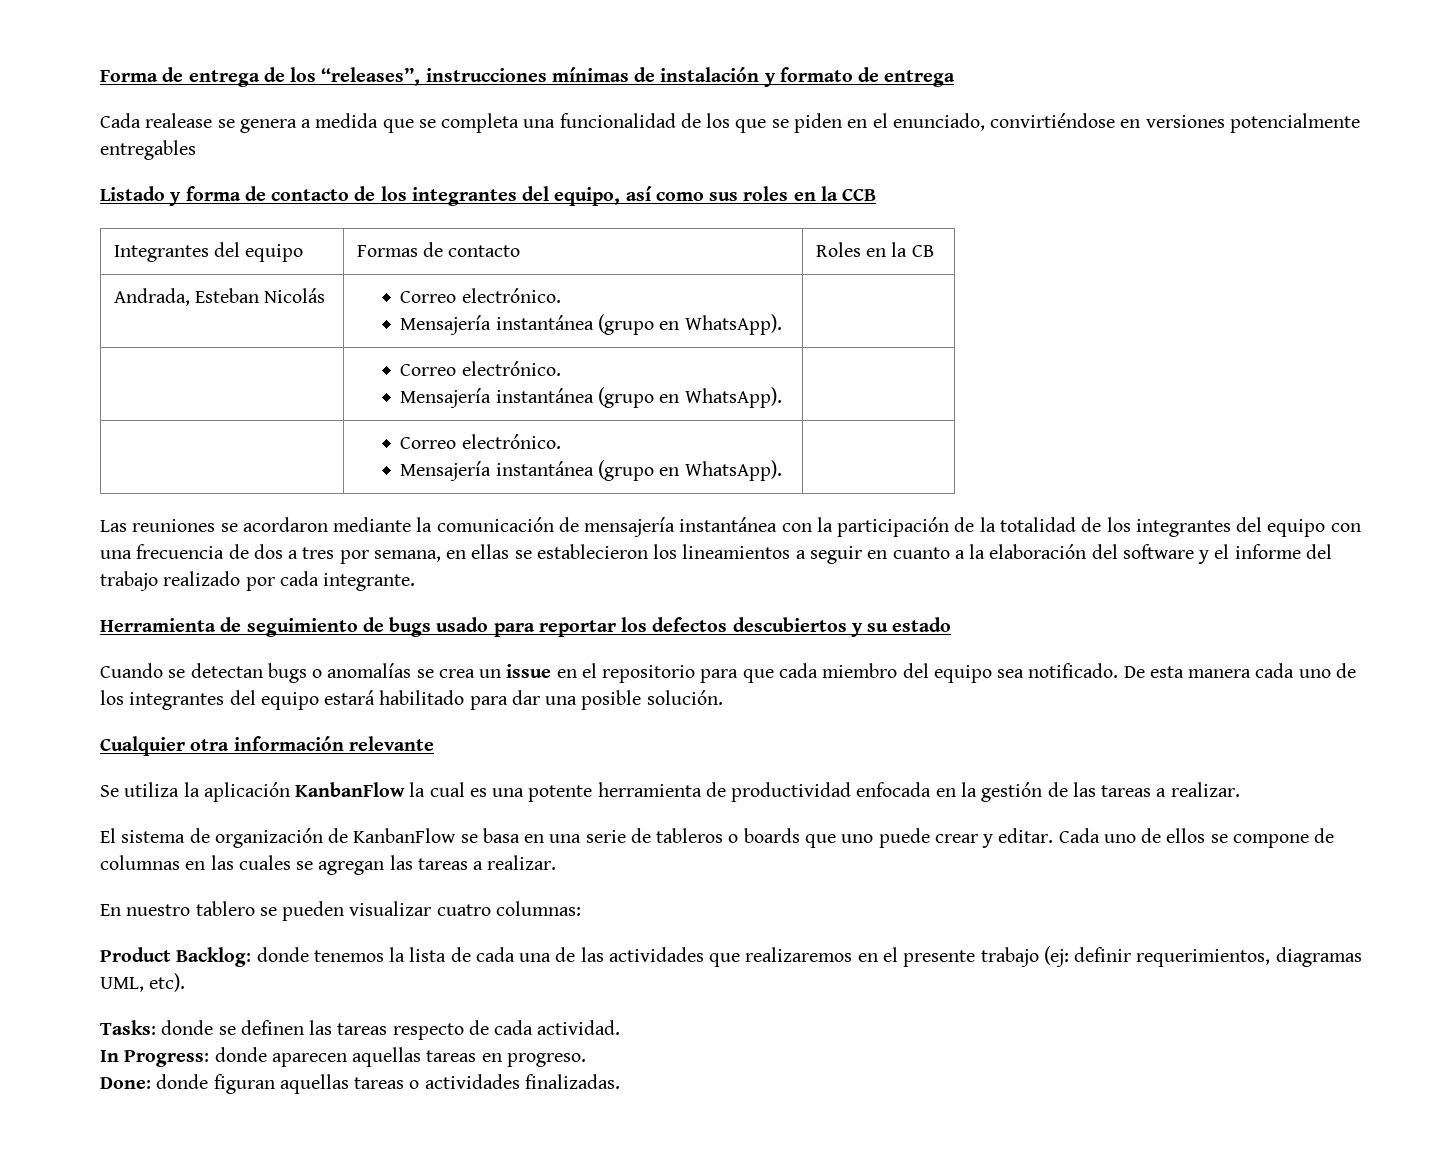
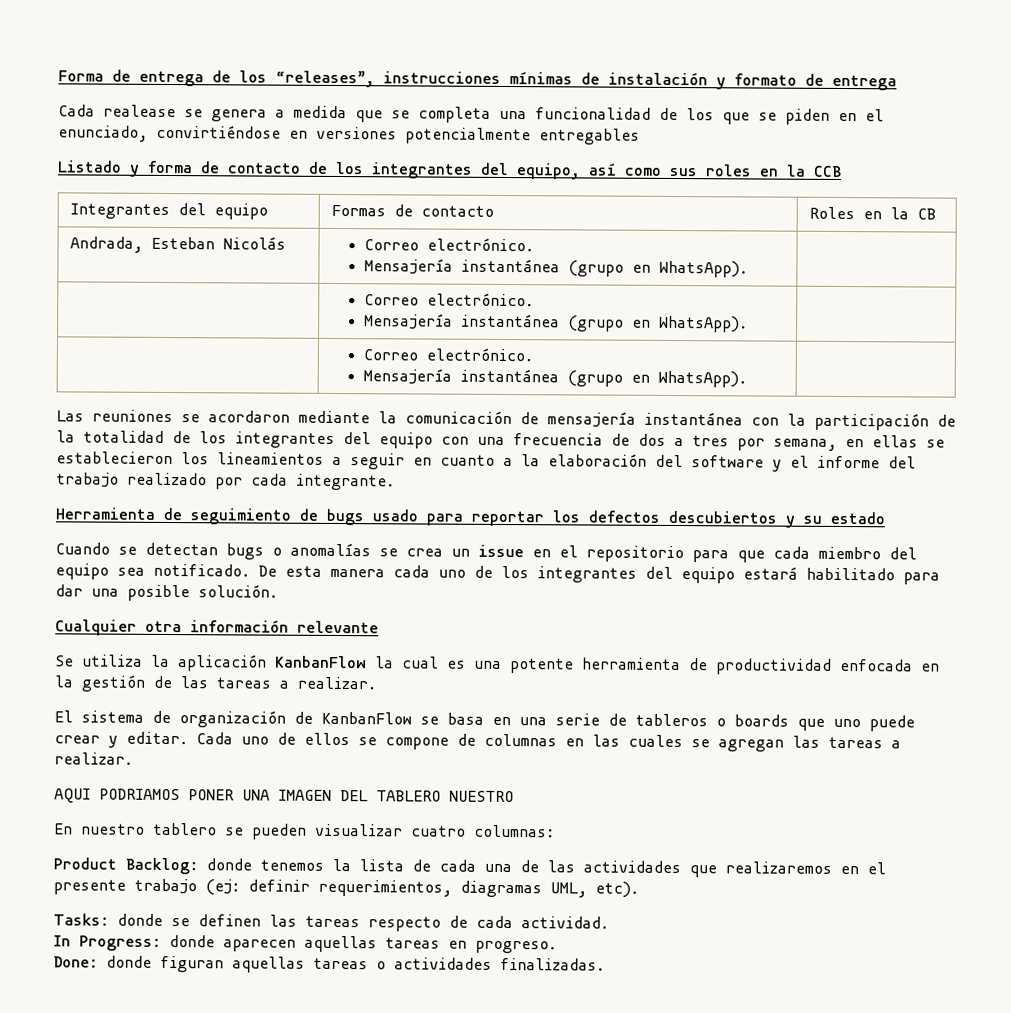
(557, 862) none -> [54,788,514,804] // AQUI PODRIAMOS PONER UNA IMAGEN DEL TABLERO NUESTRO

